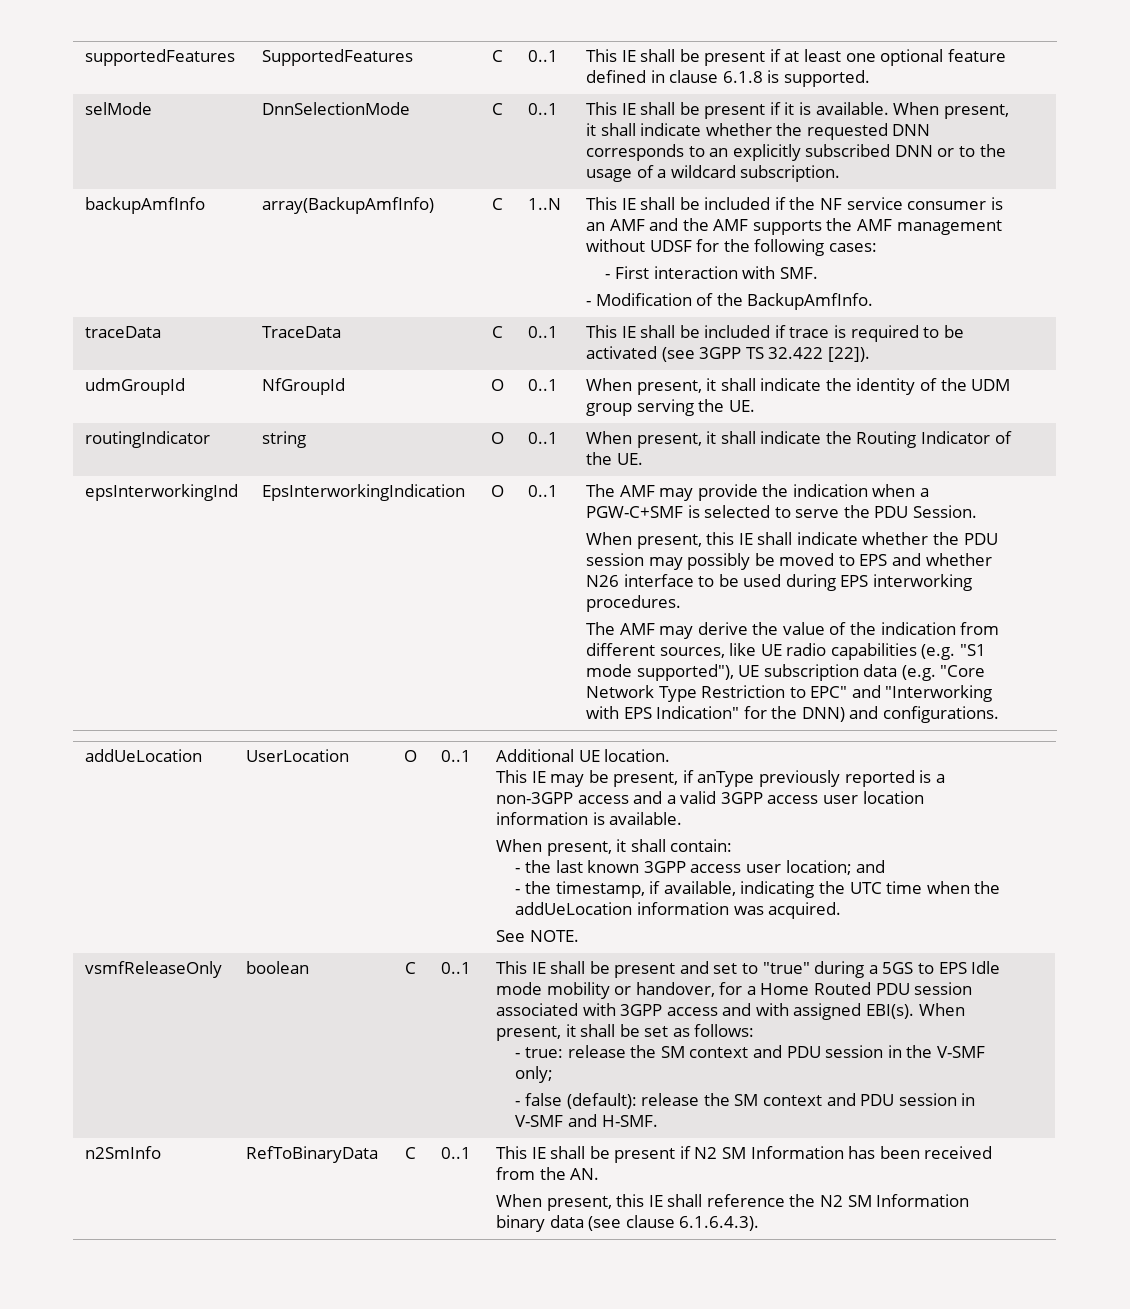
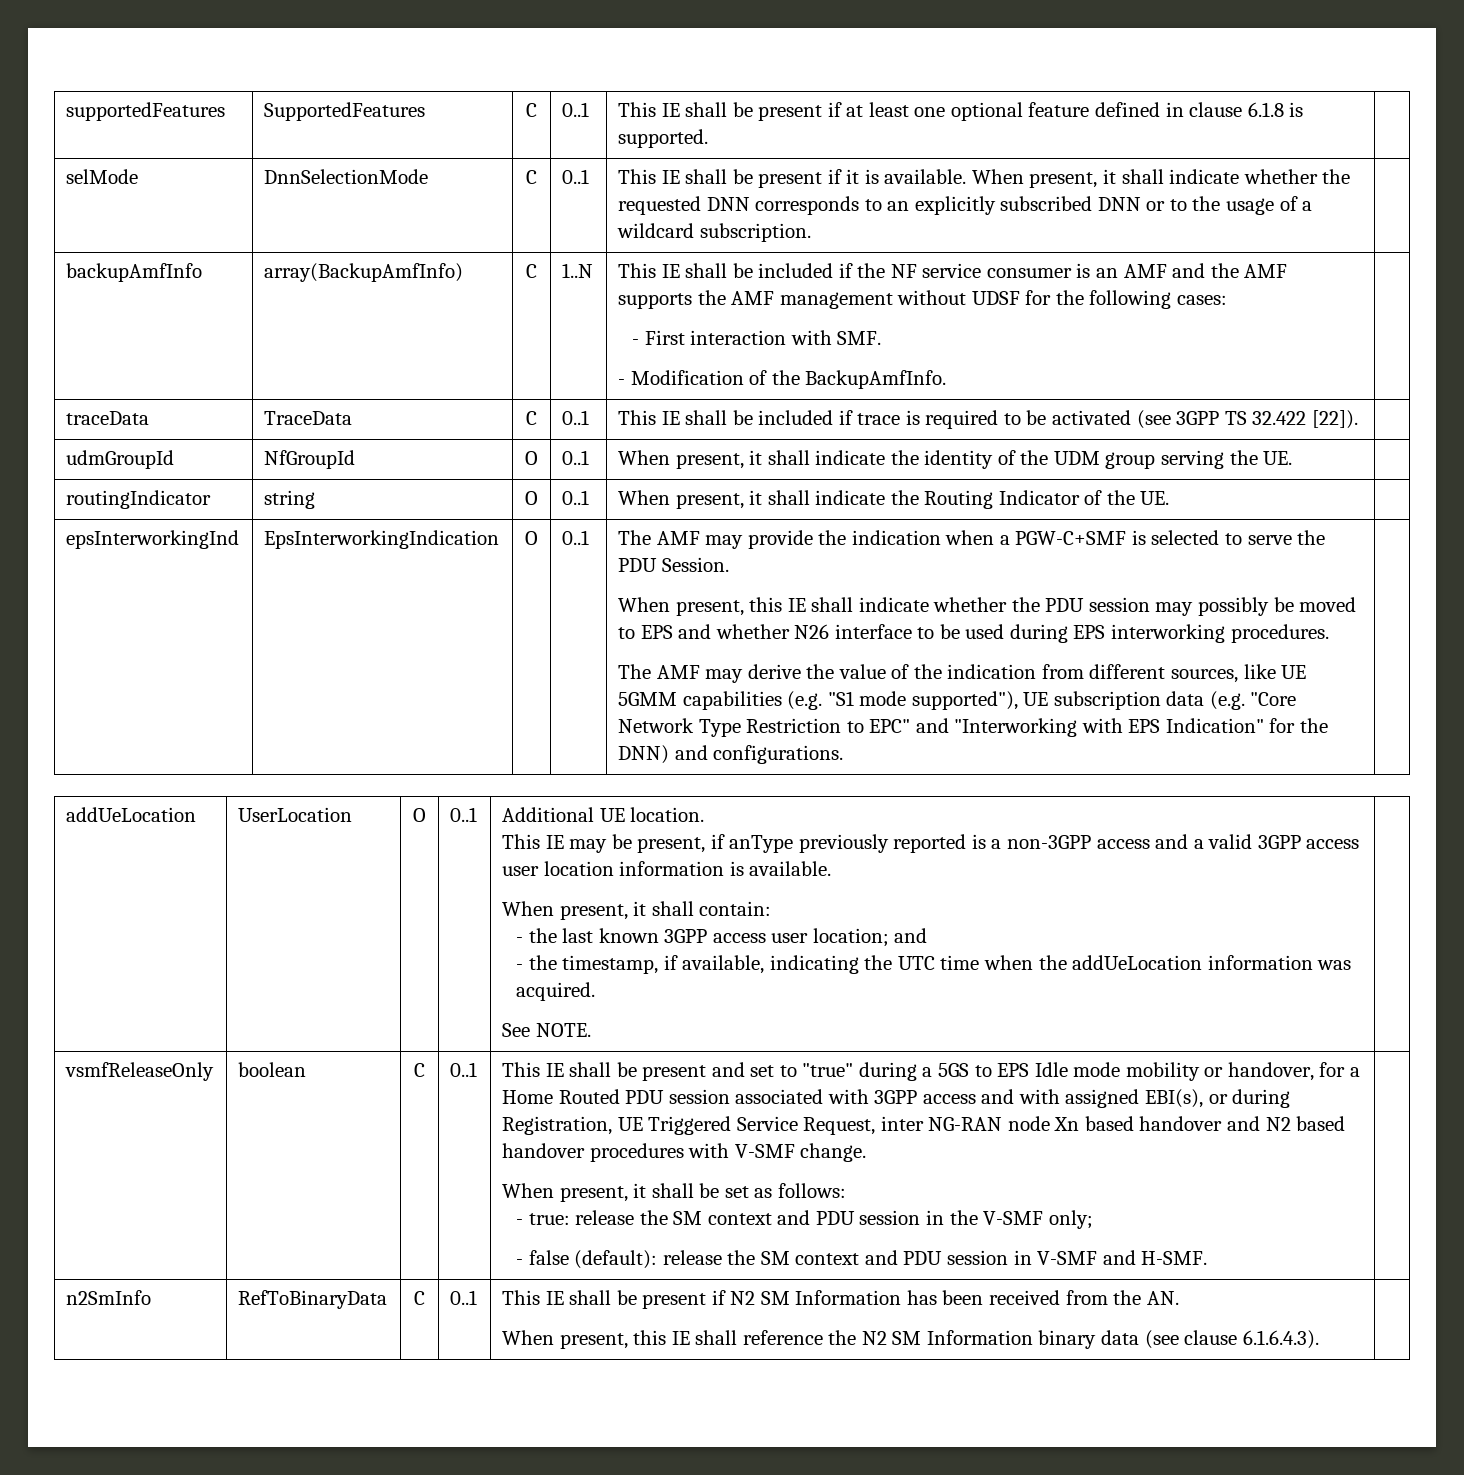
[786,643,827,656] radio -> [618,692,678,706] 5GMM
[866,1004,915,1019] EBI(s). -> [1144,1089,1291,1108] [502,1116,1346,1135] [502,1143,867,1162] EBI(s), or during Registration, UE Triggered Service Request, inter NG-RAN node Xn based handover and N2 based handover procedures with V-SMF change. //

